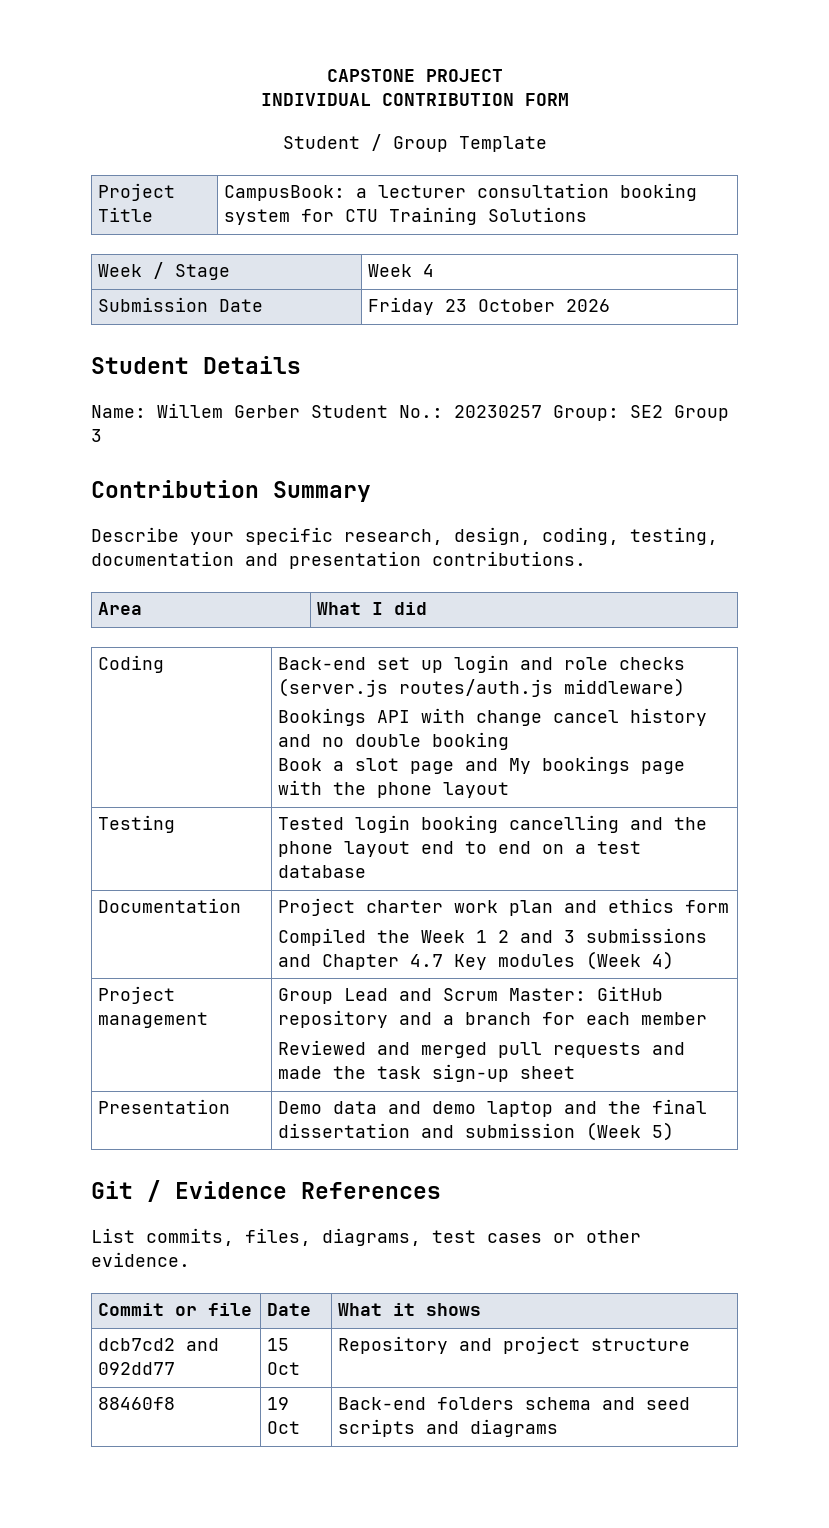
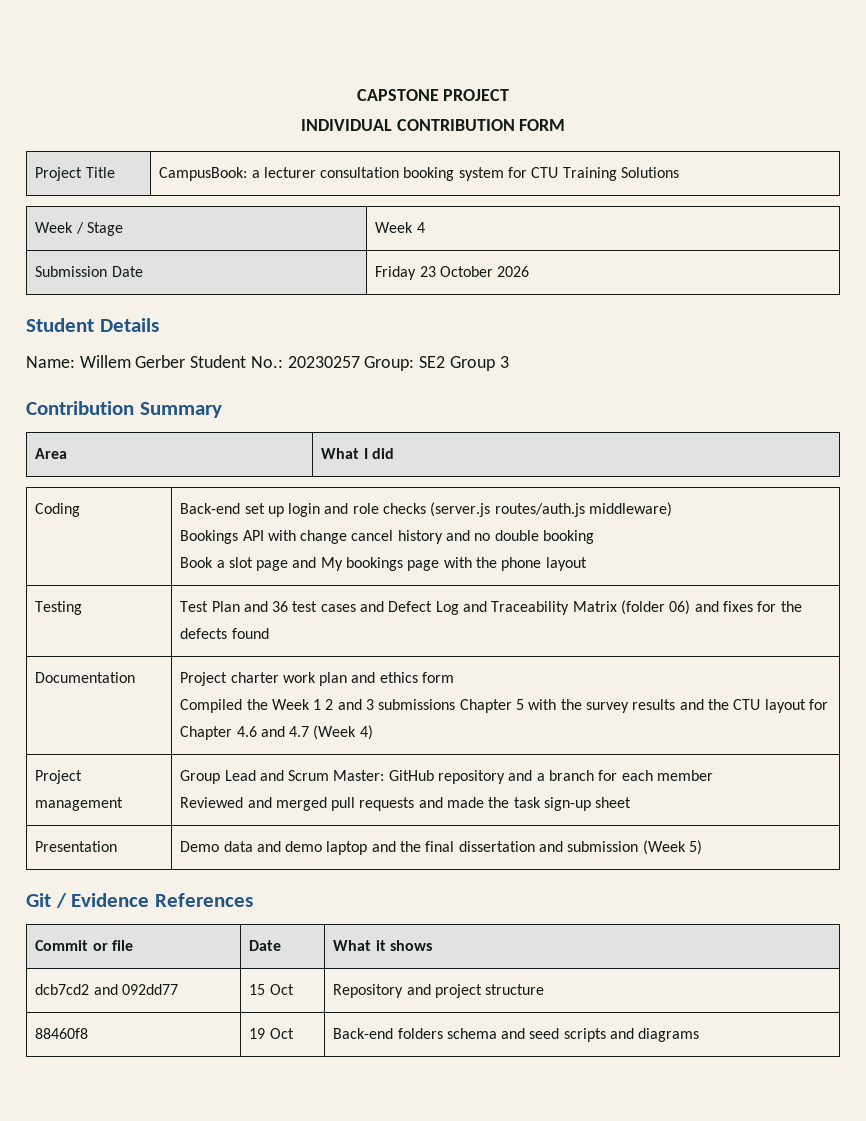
[282,134,547,152] // Student / Group Template -> (566, 125) none
[91,527,718,545] [91,551,586,569] // Describe your specific research, design, coding, testing, documentation and presentation contributions. -> (222, 410) none
[278,815,708,833] [278,841,642,857] [278,865,367,878] Tested login booking cancelling and the phone layout end to end on a test database -> [180,600,802,615] [180,628,269,639] Test Plan and 36 test cases and Defect Log and Traceability Matrix (folder 06) and fixes for the defects found
[278,954,576,970] and Chapter 4.7 Key modules -> [459,699,828,713] [180,726,310,740] Chapter 5 with the survey results and the CTU layout for Chapter 4.6 and 4.7
[91,1228,641,1246] [91,1252,190,1267] // List commits, files, diagrams, test cases or other evidence. -> (253, 900) none

